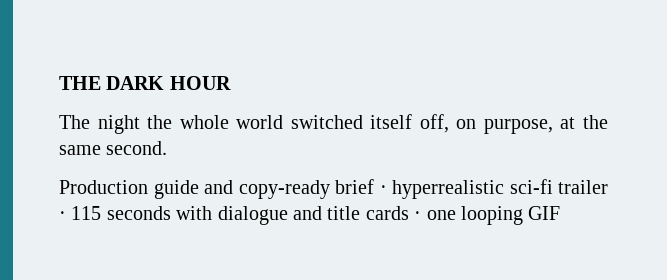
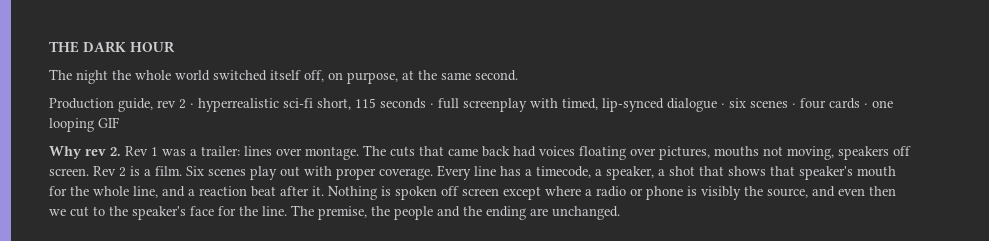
[153,179,608,199] [59,206,361,225] guide and copy-ready brief · hyperrealistic sci-fi trailer · 115 seconds with dialogue and title -> [118,98,826,112] guide, rev 2 · hyperrealistic sci-fi short, 115 seconds · full screenplay with timed, lip-synced dialogue · six scenes · four
(561, 213) none -> [49,145,911,160] [49,165,896,180] [49,186,896,200] [49,205,620,220] // Why rev 2. Rev 1 was a trailer: lines over montage. The cuts that came back had voices floating over pictures, mouths not moving, speakers off screen. Rev 2 is a film. Six scenes play out with proper coverage. Every line has a timecode, a speaker, a shot that shows that speaker's mouth for the whole line, and a reaction beat after it. Nothing is spoken off screen except where a radio or phone is visibly the source, and even then we cut to the speaker's face for the line. The premise, the people and the ending are unchanged.

